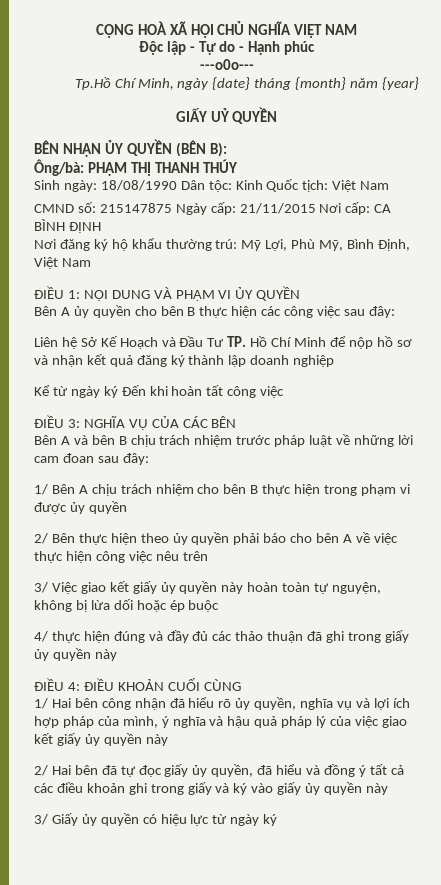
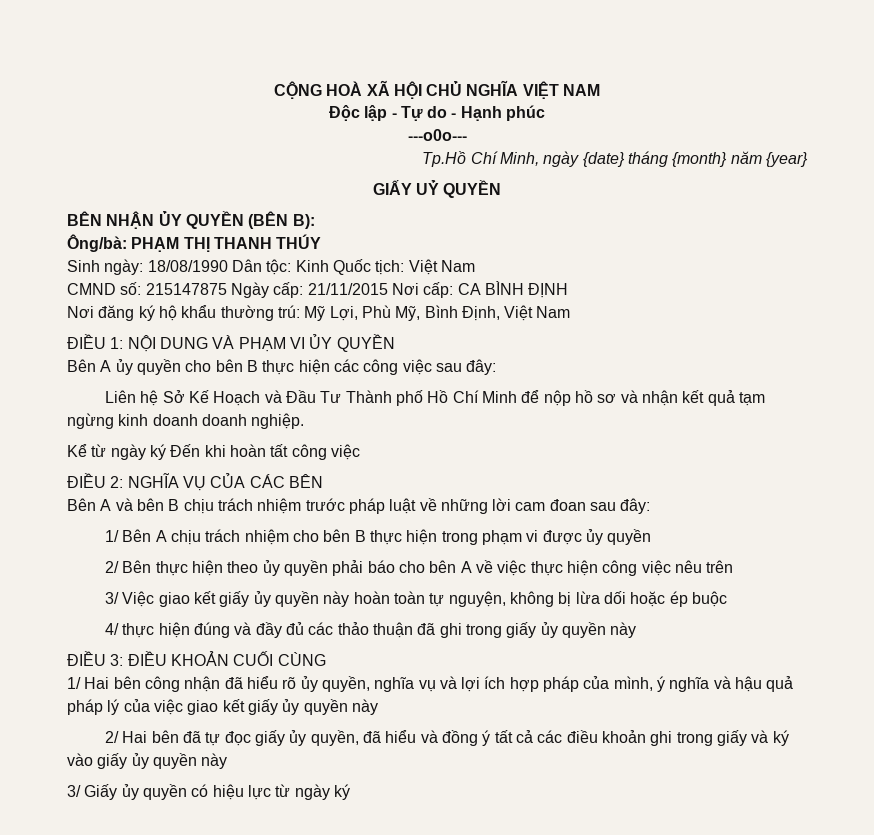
[227,336,247,347] TP. -> [345,390,424,406] Thành phố
[136,355,335,367] đăng ký thành lập doanh nghiệp -> [738,392,765,406] [67,413,305,429] tạm ngừng kinh doanh doanh nghiệp.
[67,419,80,428] 3: -> [110,476,124,488] 2:
[67,682,80,691] 4: -> [110,654,124,666] 3:

